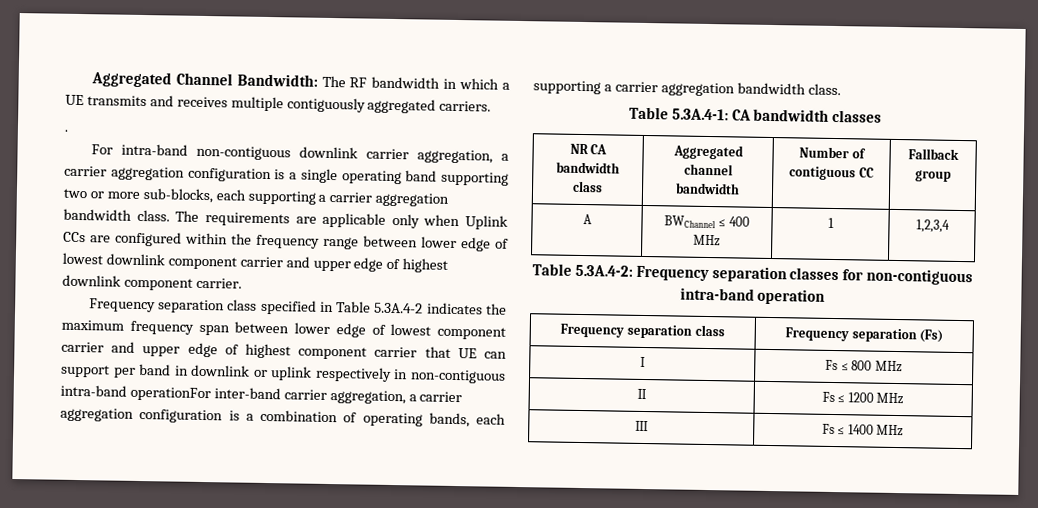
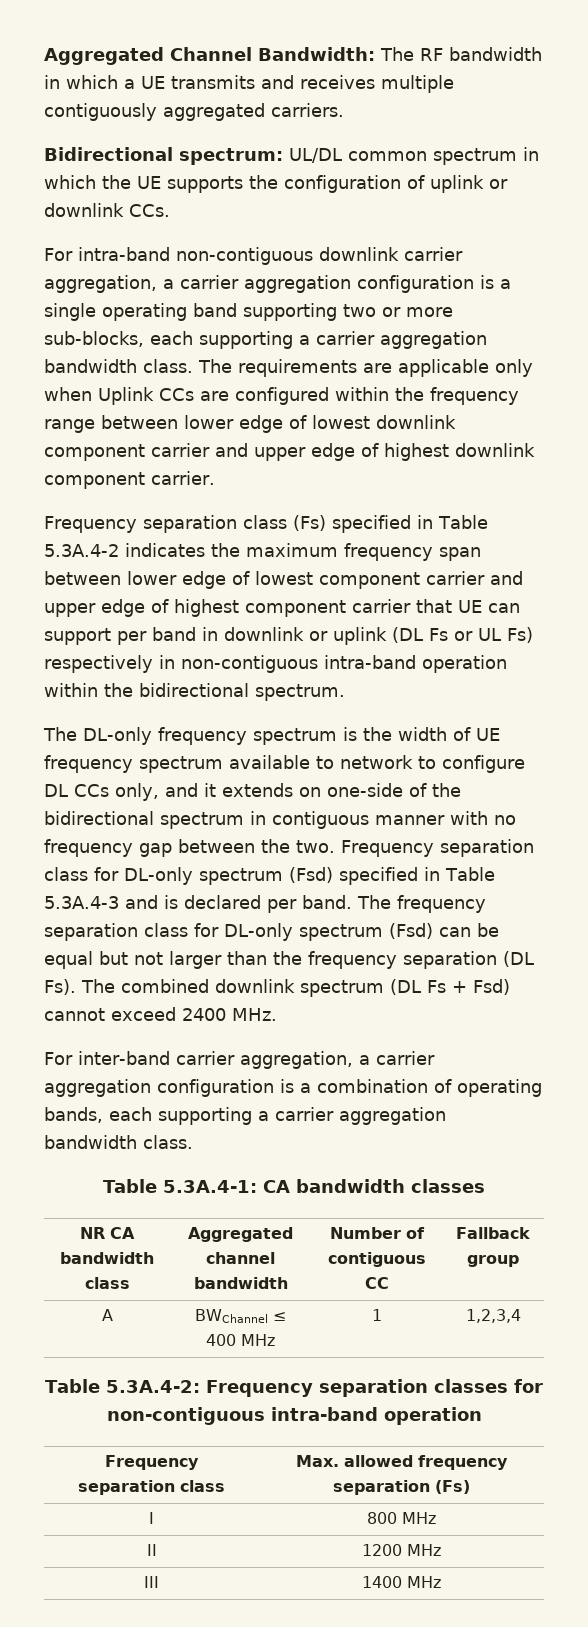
[64,129,68,132] . -> [44,147,539,165] [44,175,508,193] [44,203,170,217] Bidirectional spectrum: UL/DL common spectrum in which the UE supports the configuration of uplink or downlink CCs.
(258, 305) none -> [292,515,326,531] (Fs)
[314,366,506,384] [60,384,211,402] respectively in non-contiguous intra-band operationFor -> [392,627,533,643] [44,655,507,673] [44,683,345,701] [43,727,500,745] [44,755,525,773] [44,783,461,801] [44,811,516,829] [44,839,534,857] [44,867,495,885] [44,895,486,913] [44,923,499,941] [44,951,534,969] [44,979,510,997] [44,1007,277,1021] [44,1052,73,1065] (DL Fs or UL Fs) respectively in non-contiguous intra-band operation within the bidirectional spectrum. // The DL-only frequency spectrum is the width of UE frequency spectrum available to network to configure DL CCs only, and it extends on one-side of the bidirectional spectrum in contiguous manner with no frequency gap between the two. Frequency separation class for DL-only spectrum (Fsd) specified in Table 5.3A.4-3 and is declared per band. The frequency separation class for DL-only spectrum (Fsd) can be equal but not larger than the frequency separation (DL Fs). The combined downlink spectrum (DL Fs + Fsd) cannot exceed 2400 MHz. // For
[784,327,849,342] Frequency -> [295,1455,508,1470] Max. allowed frequency
[825,359,849,371] Fs ≤ -> (154, 1518) none
[821,391,846,403] Fs ≤ -> (157, 1550) none
[821,423,846,435] Fs ≤ -> (159, 1582) none

